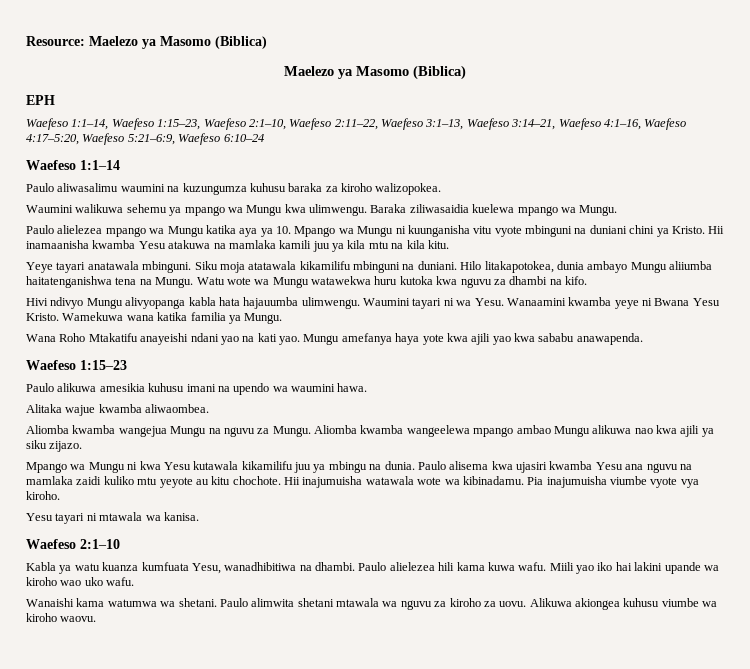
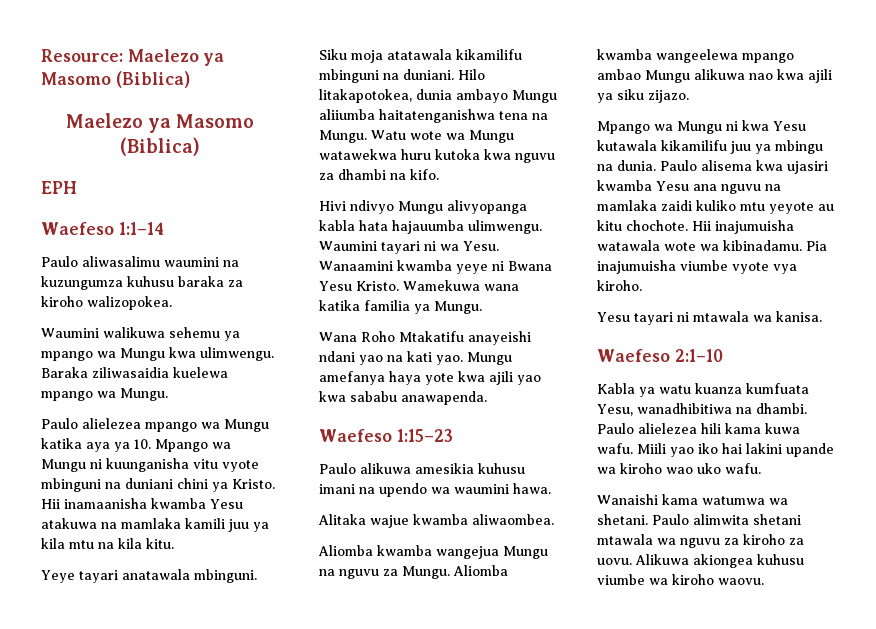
[26,118,687,130] [26,133,264,145] // Waefeso 1:1–14, Waefeso 1:15–23, Waefeso 2:1–10, Waefeso 2:11–22, Waefeso 3:1–13, Waefeso 3:14–21, Waefeso 4:1–16, Waefeso 4:17–5:20, Waefeso 5:21–6:9, Waefeso 6:10–24 -> (77, 187) none

